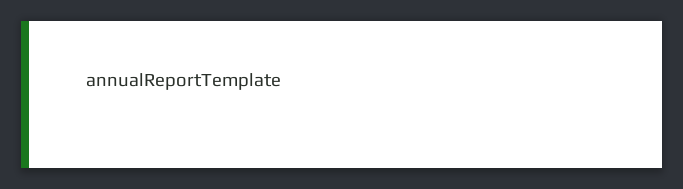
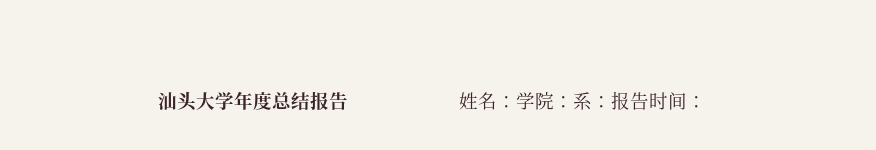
[86,73,281,90] annualReportTemplate -> [157,91,348,111] [459,91,706,110] 汕头大学年度总结报告 // 姓名：学院：系：报告时间：

